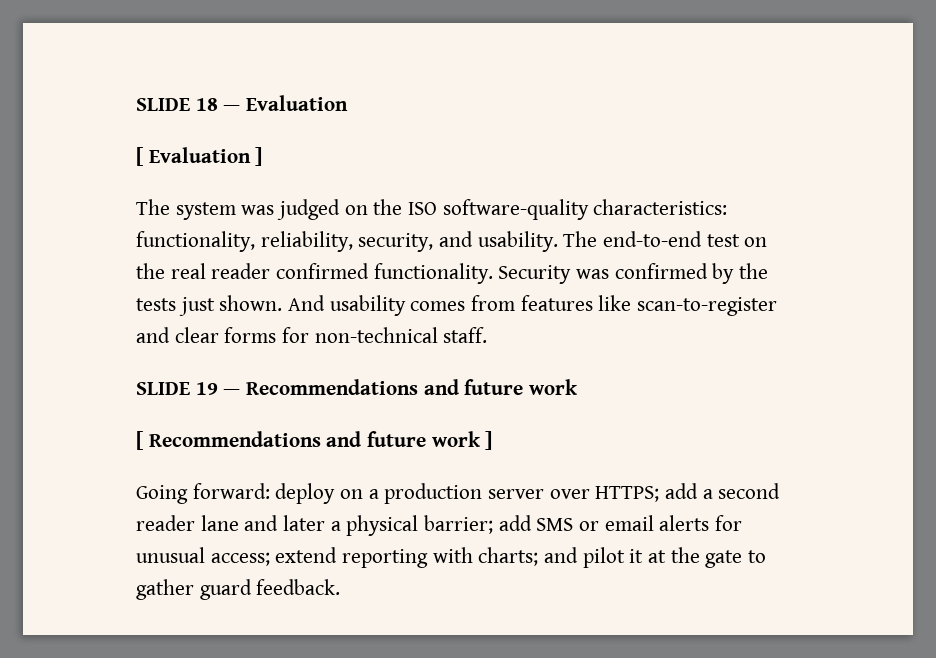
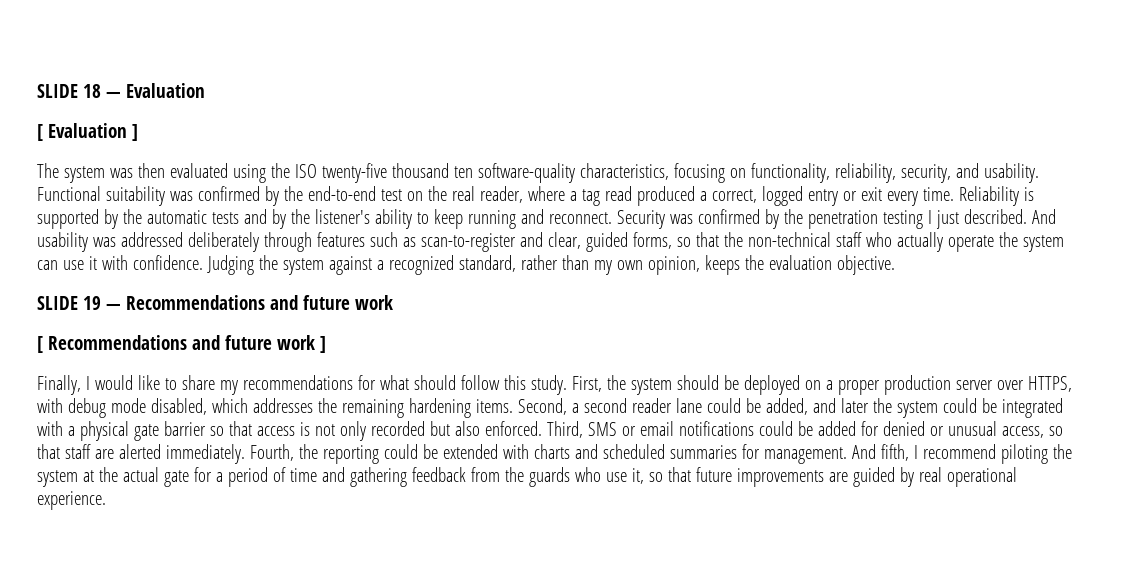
[277,199,728,220] judged on the ISO software-quality characteristics: -> [137,163,746,183] then evaluated using the ISO twenty-five thousand ten software-quality characteristics, focusing on
[563,231,598,247] The -> [37,186,303,206] Functional suitability was confirmed by the
[211,263,493,284] reader confirmed functionality. -> [479,186,1034,206] [37,209,612,229] reader, where a tag read produced a correct, logged entry or exit every time. Reliability is supported by the automatic tests and by the listener's ability to keep running and reconnect.
[136,295,778,316] [136,327,488,343] tests just shown. And usability comes from features like scan-to-register and clear forms for non-technical staff. -> [807,209,1056,229] [37,232,1064,252] [37,255,895,275] penetration testing I just described. And usability was addressed deliberately through features such as scan-to-register and clear, guided forms, so that the non-technical staff who actually operate the system can use it with confidence. Judging the system against a recognized standard, rather than my own opinion, keeps the evaluation objective.
[136,483,336,504] Going forward: deploy -> [37,375,800,395] Finally, I would like to share my recommendations for what should follow this study. First, the system should be deployed
(379, 494) none -> [837,380,880,395] proper
[595,483,781,502] [136,515,743,536] [136,547,767,568] [136,579,341,600] HTTPS; add a second reader lane and later a physical barrier; add SMS or email alerts for unusual access; extend reporting with charts; and pilot it at the gate to gather guard feedback. -> [1027,376,1072,392] [37,398,1063,418] [37,421,1063,441] [37,444,1072,464] [37,467,1017,487] [37,491,106,510] HTTPS, with debug mode disabled, which addresses the remaining hardening items. Second, a second reader lane could be added, and later the system could be integrated with a physical gate barrier so that access is not only recorded but also enforced. Third, SMS or email notifications could be added for denied or unusual access, so that staff are alerted immediately. Fourth, the reporting could be extended with charts and scheduled summaries for management. And fifth, I recommend piloting the system at the actual gate for a period of time and gathering feedback from the guards who use it, so that future improvements are guided by real operational experience.

